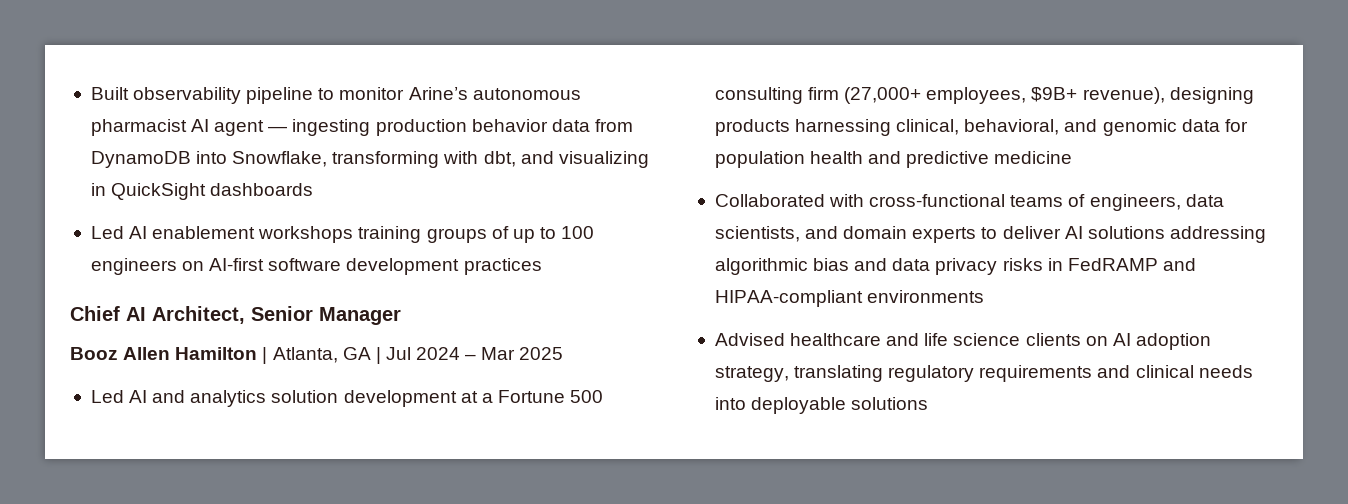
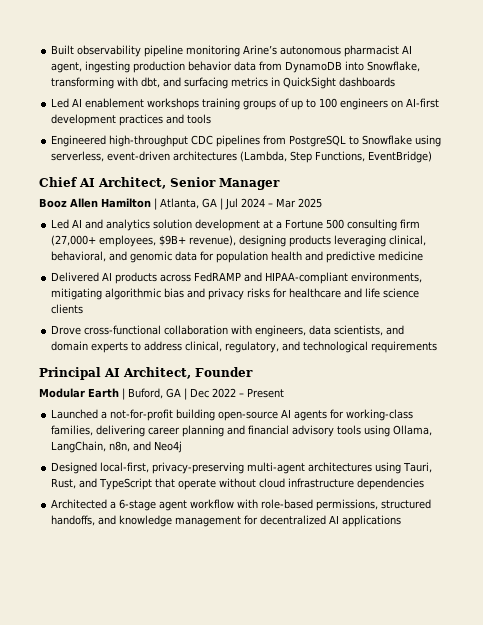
[318,87,405,100] to monitor -> [186,45,241,57] monitoring
[214,120,288,136] agent — -> [51,62,83,73] agent,
[558,151,649,168] visualizing -> [184,77,269,89] surfacing metrics
[268,258,342,271] software -> (440, 103) none
(542, 266) none -> [166,114,212,124] [51,135,442,147] [51,151,433,163] and tools // Engineered high-throughput CDC pipelines from PostgreSQL to Snowflake using serverless, event-driven architectures (Lambda, Step Functions, EventBridge)
[795,119,892,136] harnessing -> [334,235,387,247] leveraging
[714,194,1086,207] Collaborated with cross-functional teams of -> [51,272,423,284] [51,288,420,300] [51,304,84,314] [51,325,253,335] Delivered AI products across FedRAMP and HIPAA-compliant environments, mitigating algorithmic bias and privacy risks for healthcare and life science clients // Drove cross-functional collaboration with
[1002,226,1266,243] [714,258,1196,275] [714,290,985,307] [714,333,1211,350] [714,365,1253,382] [714,397,929,414] deliver AI solutions addressing algorithmic bias and data privacy risks in FedRAMP and HIPAA-compliant environments // Advised healthcare and life science clients on AI adoption strategy, translating regulatory requirements and clinical needs into deployable solutions -> [144,341,438,353] [39,367,253,380] [39,388,284,400] [51,409,414,421] [51,425,433,437] [51,441,183,453] [51,462,433,474] [51,478,425,490] [51,499,432,511] [51,515,402,527] address clinical, regulatory, and technological requirements // Principal AI Architect, Founder // Modular Earth | Buford, GA | Dec 2022 – Present // Launched a not-for-profit building open-source AI agents for working-class families, delivering career planning and financial advisory tools using Ollama, LangChain, n8n, and Neo4j // Designed local-first, privacy-preserving multi-agent architectures using Tauri, Rust, and TypeScript that operate without cloud infrastructure dependencies // Architected a 6-stage agent workflow with role-based permissions, structured handoffs, and knowledge management for decentralized AI applications

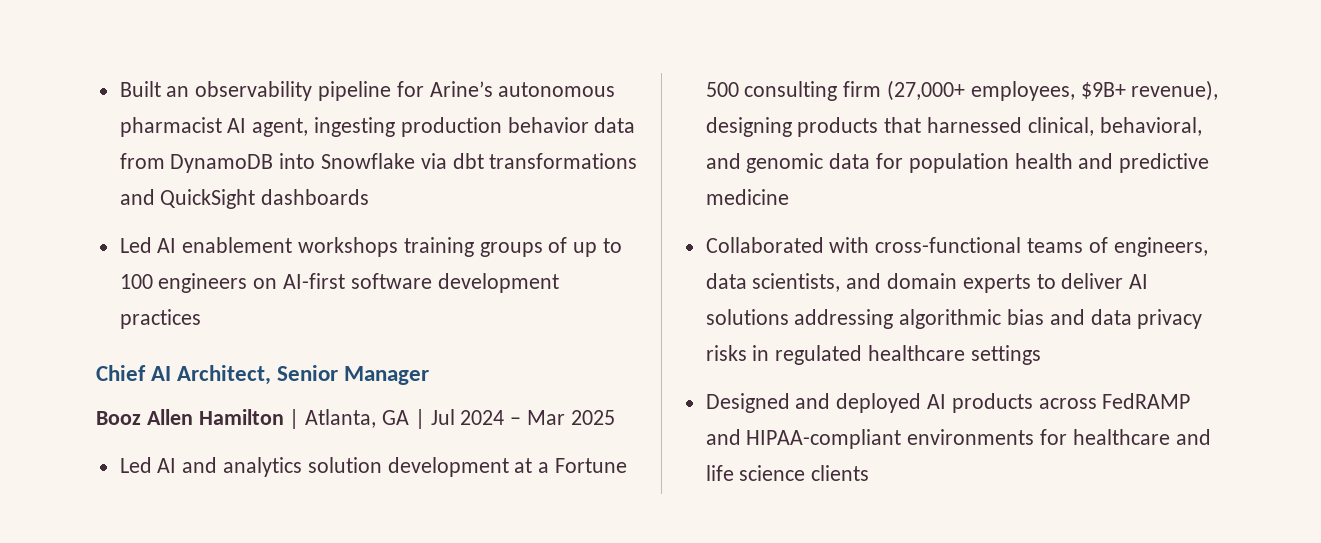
(75, 50) none -> [166,86,190,97] an
[186,45,241,57] monitoring -> [396,81,424,97] for
[367,61,421,72] [51,77,281,89] Snowflake, transforming with dbt, and surfacing metrics in -> [321,153,638,169] [119,189,155,205] Snowflake via dbt transformations and
(440, 103) none -> [350,273,432,289] software
[166,114,212,124] [51,135,442,147] [51,151,433,163] and tools // Engineered high-throughput CDC pipelines from PostgreSQL to Snowflake using serverless, event-driven architectures (Lambda, Step Functions, EventBridge) -> (201, 319) none
[334,235,387,247] leveraging -> [884,117,1023,133] that harnessed
[51,272,423,284] [51,288,420,300] [51,304,84,314] [51,325,253,335] Delivered AI products across FedRAMP and HIPAA-compliant environments, mitigating algorithmic bias and privacy risks for healthcare and life science clients // Drove cross-functional collaboration with -> [705,237,1108,253] Collaborated with cross-functional teams of
[144,341,438,353] [39,367,253,380] [39,388,284,400] [51,409,414,421] [51,425,433,437] [51,441,183,453] [51,462,433,474] [51,478,425,490] [51,499,432,511] [51,515,402,527] address clinical, regulatory, and technological requirements // Principal AI Architect, Founder // Modular Earth | Buford, GA | Dec 2022 – Present // Launched a not-for-profit building open-source AI agents for working-class families, delivering career planning and financial advisory tools using Ollama, LangChain, n8n, and Neo4j // Designed local-first, privacy-preserving multi-agent architectures using Tauri, Rust, and TypeScript that operate without cloud infrastructure dependencies // Architected a 6-stage agent workflow with role-based permissions, structured handoffs, and knowledge management for decentralized AI applications -> [1061,273,1149,289] [705,309,1203,329] [705,345,1041,365] [705,393,1191,413] [705,429,1211,449] [705,465,870,481] deliver AI solutions addressing algorithmic bias and data privacy risks in regulated healthcare settings // Designed and deployed AI products across FedRAMP and HIPAA-compliant environments for healthcare and life science clients

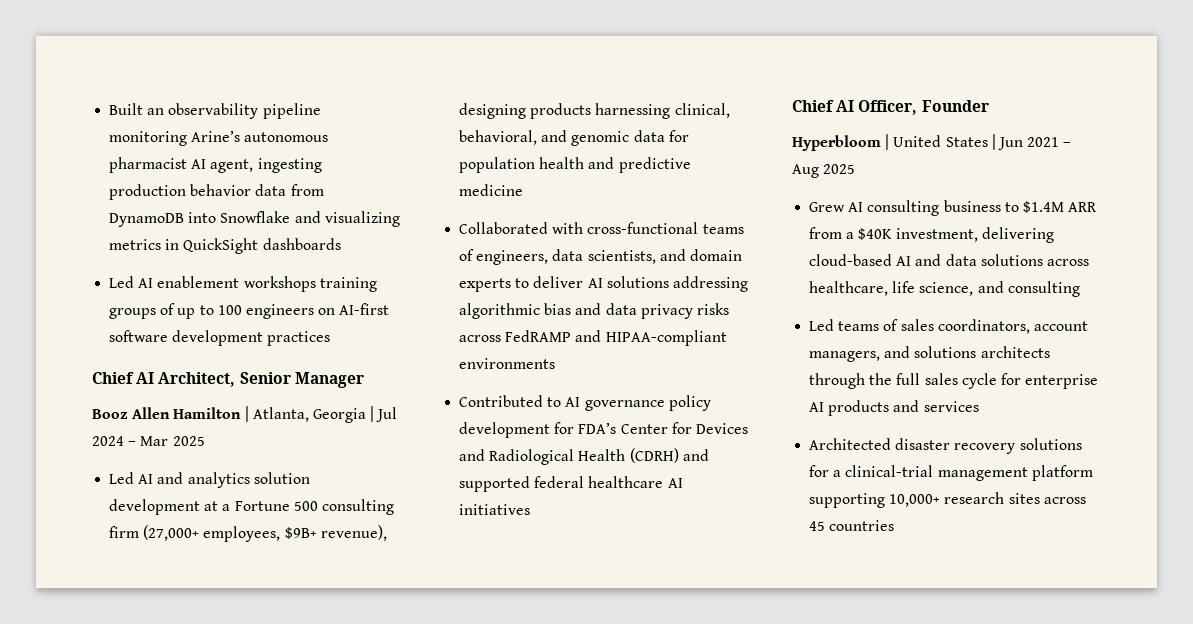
[396,81,424,97] for -> [109,131,188,146] monitoring
[420,153,638,169] [119,189,155,205] via dbt transformations and -> [294,211,400,227] [109,239,180,250] and visualizing metrics in
[382,410,410,425] GA -> [312,408,366,423] Georgia
[884,117,1023,133] that harnessed -> [595,103,671,119] harnessing
[752,345,1041,365] [705,393,1033,413] in regulated healthcare settings // Designed and deployed AI products -> (729, 309) none
[1040,429,1211,445] [705,465,870,481] for healthcare and life science clients -> [459,395,711,411] [459,422,748,438] [459,448,709,465] [459,476,683,492] [459,504,531,515] [792,100,989,115] [792,134,1072,151] [792,164,856,178] [809,200,1098,216] [809,227,1054,243] [809,254,1089,266] [809,281,1080,297] [809,319,1088,334] [809,346,1050,362] [809,373,1099,389] [809,400,979,416] [809,438,1082,454] [809,465,1093,481] [809,492,1086,508] [809,520,895,531] // Contributed to AI governance policy development for FDA’s Center for Devices and Radiological Health (CDRH) and supported federal healthcare AI initiatives // Chief AI Officer, Founder // Hyperbloom | United States | Jun 2021 – Aug 2025 // Grew AI consulting business to $1.4M ARR from a $40K investment, delivering cloud-based AI and data solutions across healthcare, life science, and consulting // Led teams of sales coordinators, account managers, and solutions architects through the full sales cycle for enterprise AI products and services // Architected disaster recovery solutions for a clinical-trial management platform supporting 10,000+ research sites across 45 countries

